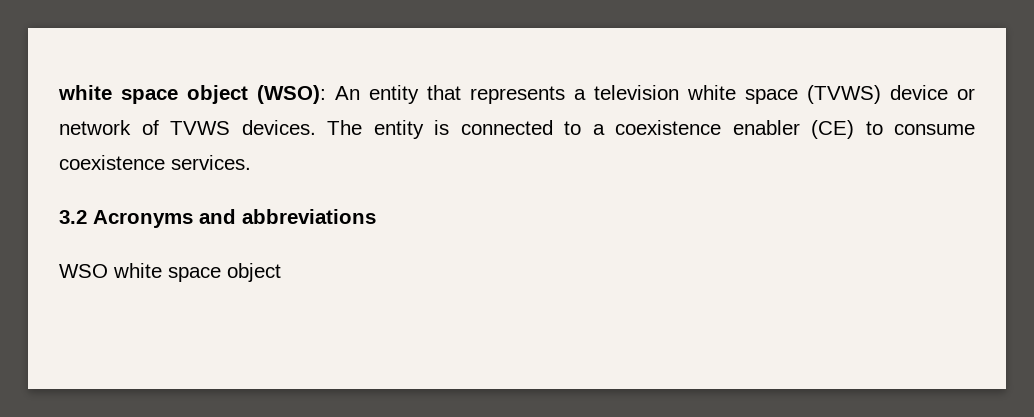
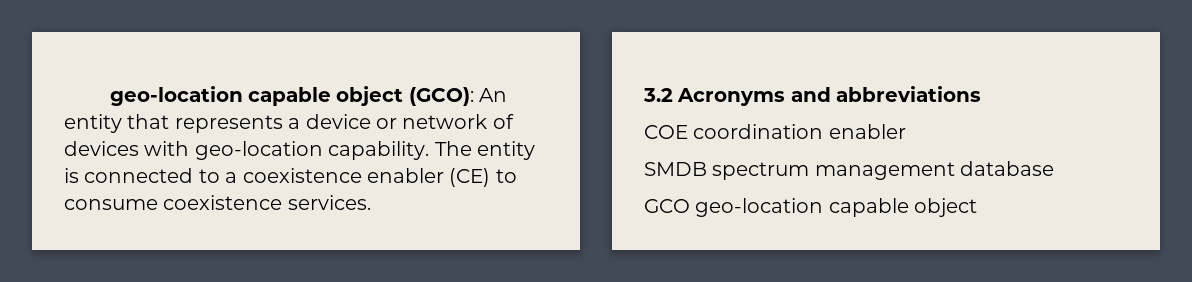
[58,85,326,104] white space object (WSO): -> [109,86,474,106] geo-location capable object (GCO):
[594,85,975,104] [59,120,316,135] television white space (TVWS) device or network of TVWS devices. -> [305,114,514,129] [64,141,430,160] device or network of devices with geo-location capability.
[59,263,221,282] WSO white space -> [644,124,906,139] [644,161,1055,180] [644,198,909,217] COE coordination enabler // SMDB spectrum management database // GCO geo-location capable

